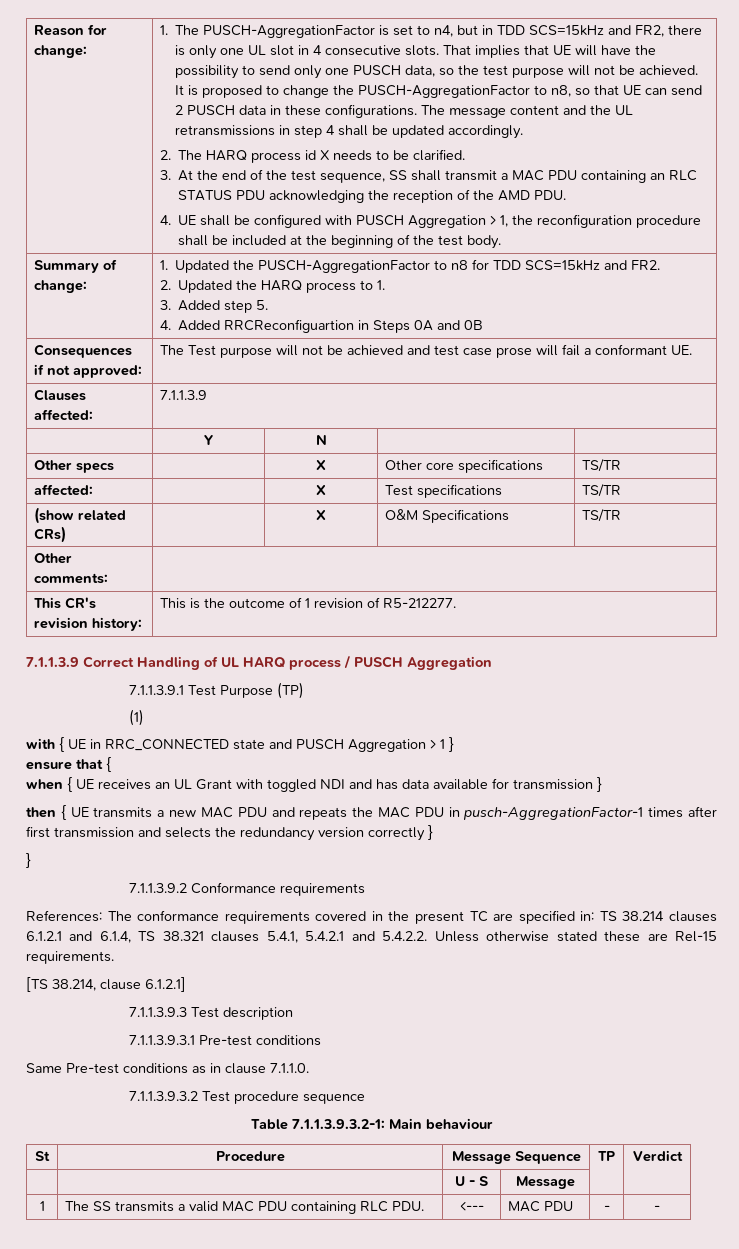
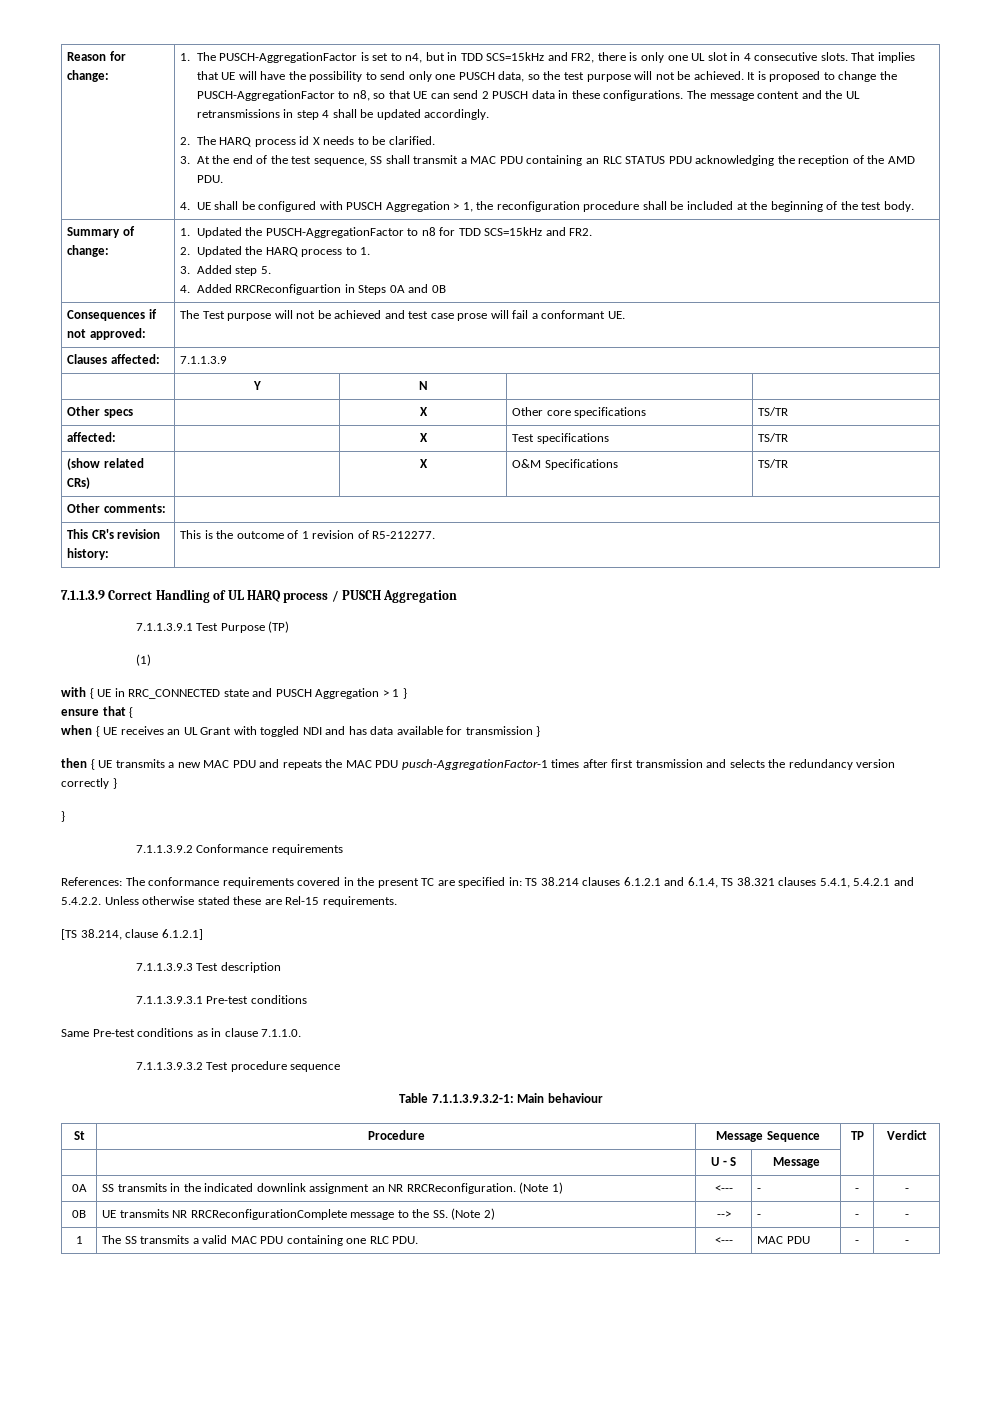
[448,807,460,817] in -> (399, 764) none
(575, 1182) none -> [71,1184,87,1192] [102,1182,563,1194] [714,1185,733,1192] [757,1188,762,1192] [855,1188,859,1192] [904,1188,909,1192] [72,1210,86,1218] [102,1208,495,1220] [716,1211,731,1218] [757,1214,762,1218] [855,1214,859,1218] [904,1214,909,1218] // 0A | SS transmits in the indicated downlink assignment an NR RRCReconfiguration. (Note 1) | <--- | - | - | - // 0B | UE transmits NR RRCReconfigurationComplete message to the SS. (Note 2) | --> | - | - | -
(357, 1207) none -> [346,1238,367,1244] one

